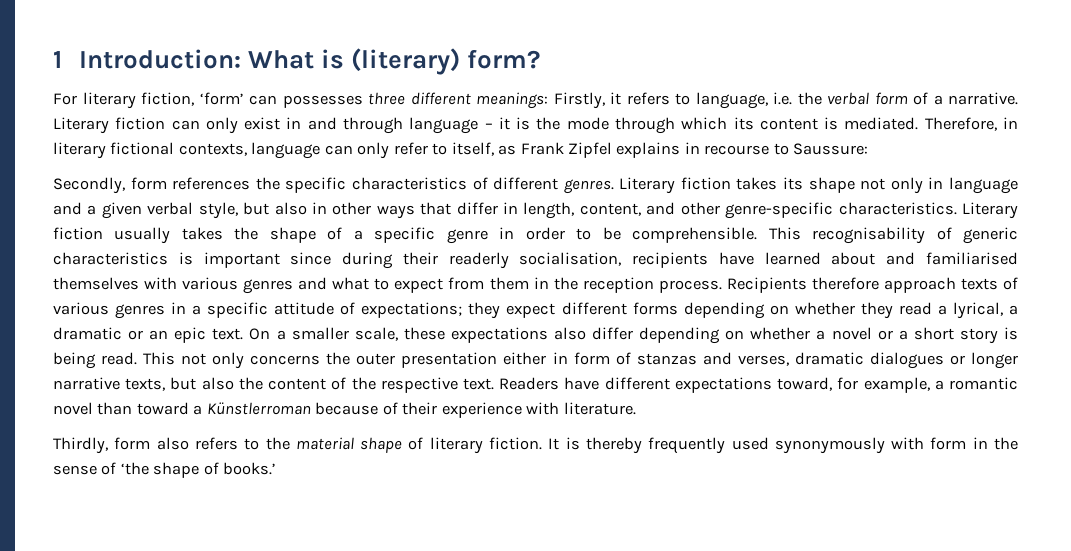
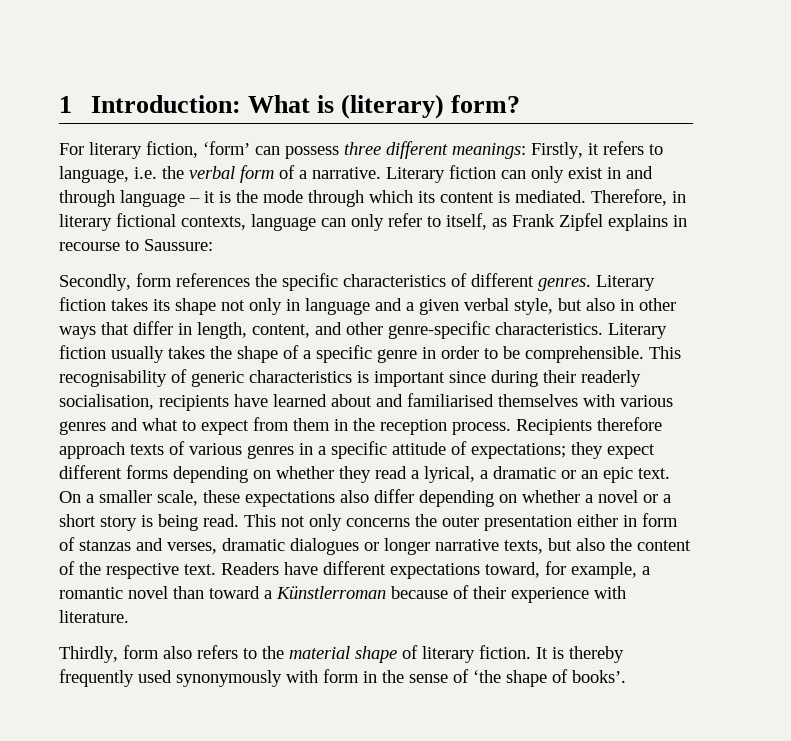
[282,95,363,108] possesses -> [285,146,339,159] possess
[223,462,277,475] books.’ -> [572,670,626,683] books’.

